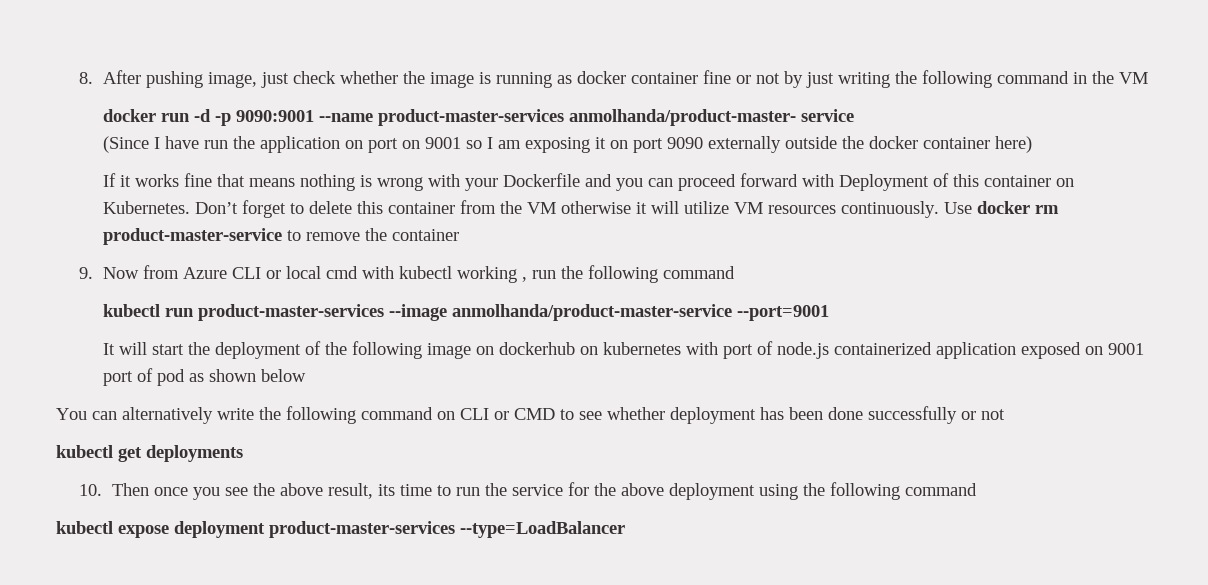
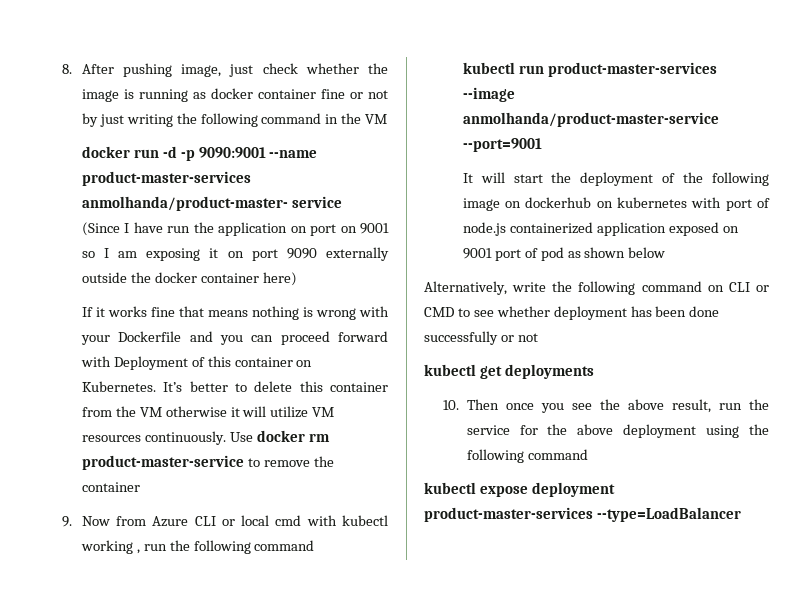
[194,200,286,218] Don’t forget -> [163,381,228,392] It’s better
[56,407,213,424] You can alternatively -> [424,281,507,295] Alternatively,
[377,484,451,496] its time to -> (711, 406) none

